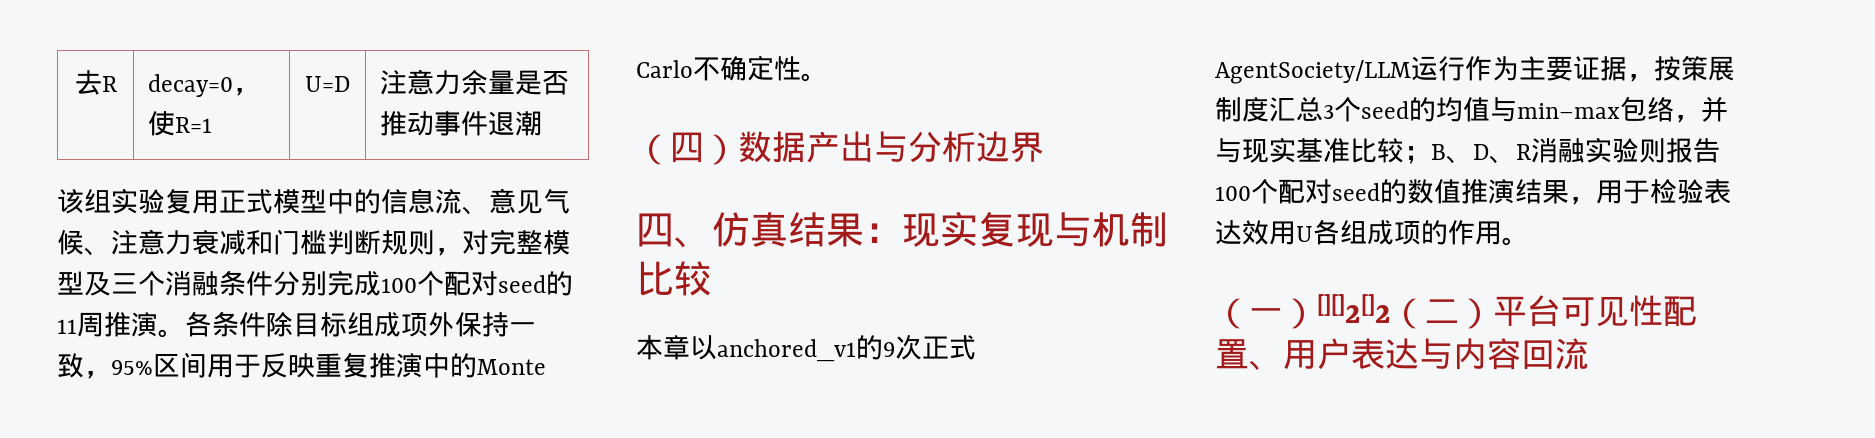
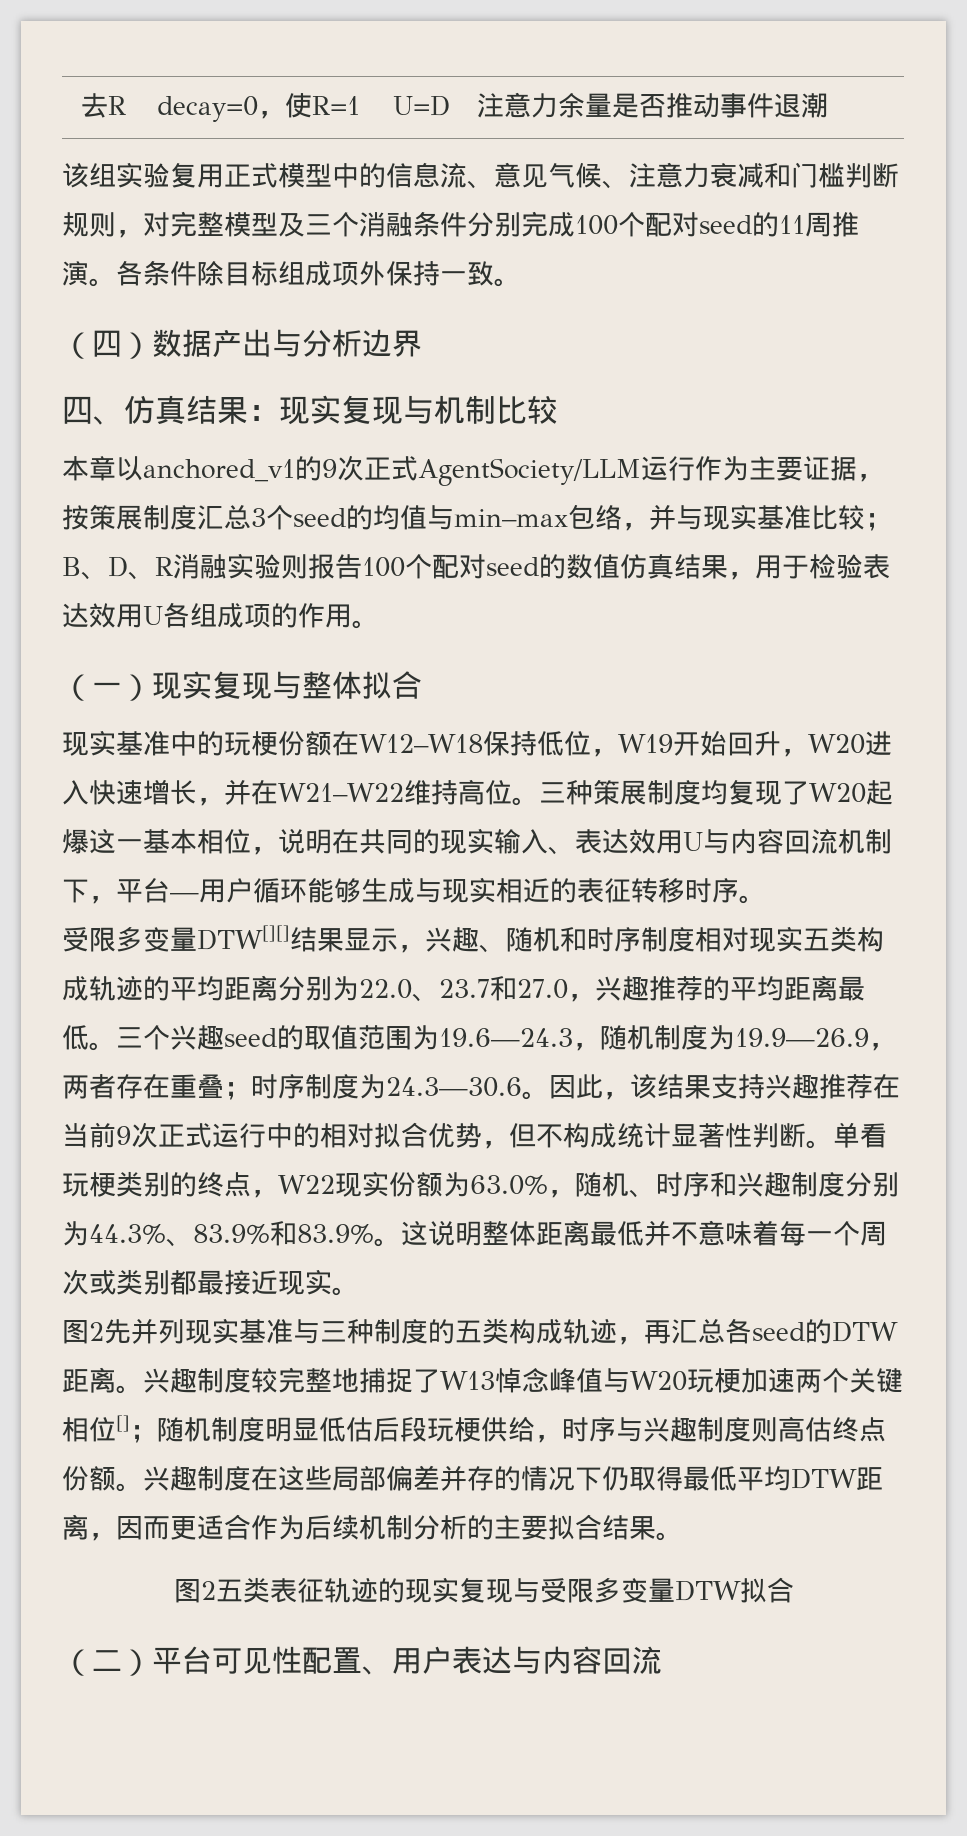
[84,352,546,379] [636,55,801,81] ，95%区间用于反映重复推演中的Monte Carlo不确定性 -> (494, 273) none
[1461,179,1515,204] 推演 -> [620,554,674,579] 仿真
[1317,294,1391,323] [][]2[]2 -> [152,671,422,700] [62,730,892,757] [62,779,893,806] [62,828,892,855] [62,877,766,904] [62,925,884,953] [62,975,865,1002] [62,1025,896,1051] [62,1074,900,1100] [62,1122,887,1149] [62,1171,899,1198] [62,1220,887,1247] [62,1269,359,1296] [62,1318,898,1345] [62,1367,903,1394] [62,1415,886,1443] [62,1465,883,1492] [62,1514,683,1541] [173,1577,794,1603] 现实复现与整体拟合 // 现实基准中的玩梗份额在W12–W18保持低位，W19开始回升，W20进入快速增长，并在W21–W22维持高位。三种策展制度均复现了W20起爆这一基本相位，说明在共同的现实输入、表达效用U与内容回流机制下，平台—用户循环能够生成与现实相近的表征转移时序。 // 受限多变量DTW[][]结果显示，兴趣、随机和时序制度相对现实五类构成轨迹的平均距离分别为22.0、23.7和27.0，兴趣推荐的平均距离最低。三个兴趣seed的取值范围为19.6—24.3，随机制度为19.9—26.9，两者存在重叠；时序制度为24.3—30.6。因此，该结果支持兴趣推荐在当前9次正式运行中的相对拟合优势，但不构成统计显著性判断。单看玩梗类别的终点，W22现实份额为63.0%，随机、时序和兴趣制度分别为44.3%、83.9%和83.9%。这说明整体距离最低并不意味着每一个周次或类别都最接近现实。 // 图2先并列现实基准与三种制度的五类构成轨迹，再汇总各seed的DTW距离。兴趣制度较完整地捕捉了W13悼念峰值与W20玩梗加速两个关键相位[]；随机制度明显低估后段玩梗供给，时序与兴趣制度则高估终点份额。兴趣制度在这些局部偏差并存的情况下仍取得最低平均DTW距离，因而更适合作为后续机制分析的主要拟合结果。 // 图2五类表征轨迹的现实复现与受限多变量DTW拟合 //

